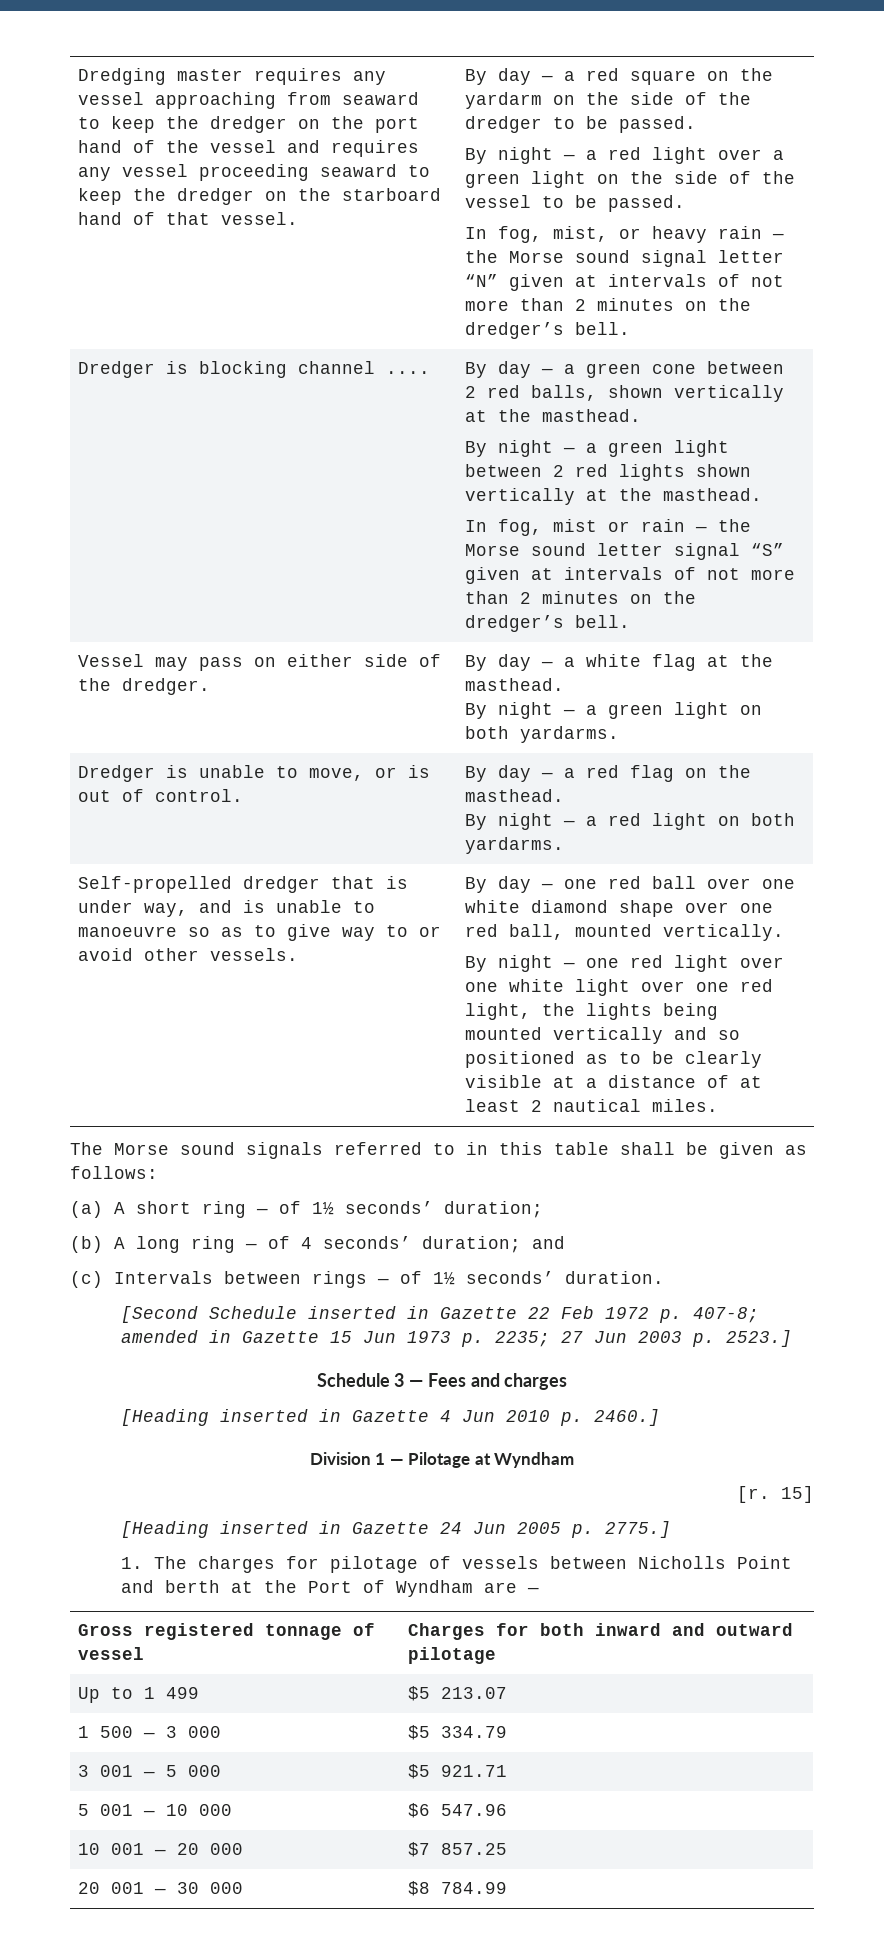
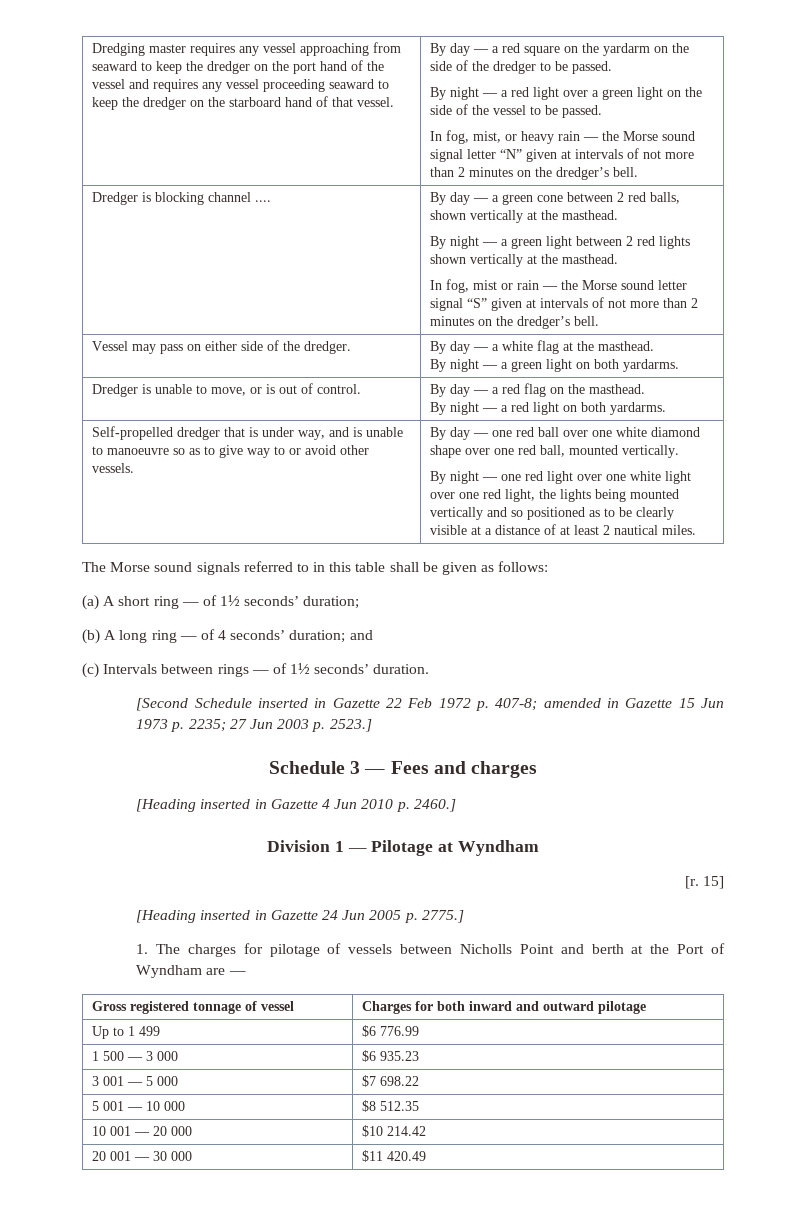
[408,1686,508,1701] $5 213.07 -> [361,1025,419,1037] $6 776.99
[408,1725,508,1740] $5 334.79 -> [361,1050,419,1062] $6 935.23
[408,1764,508,1779] $5 921.71 -> [361,1075,419,1087] $7 698.22
[408,1803,508,1818] $6 547.96 -> [361,1100,419,1112] $8 512.35
[408,1842,508,1857] $7 857.25 -> [361,1125,426,1137] $10 214.42
[408,1881,508,1896] $8 784.99 -> [361,1150,426,1162] $11 420.49

